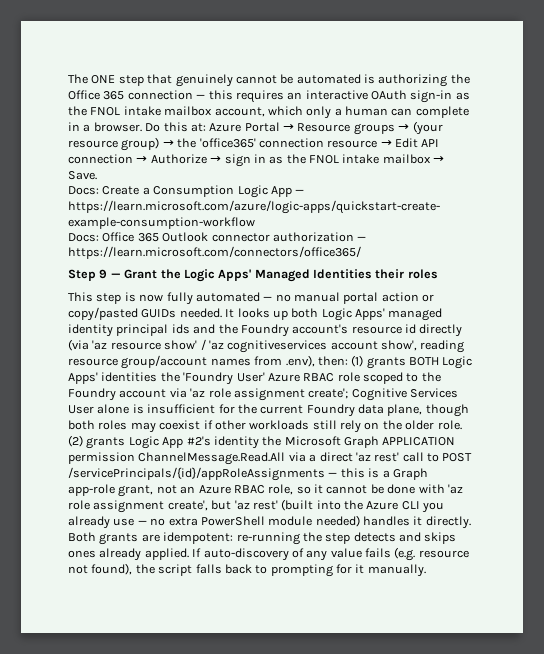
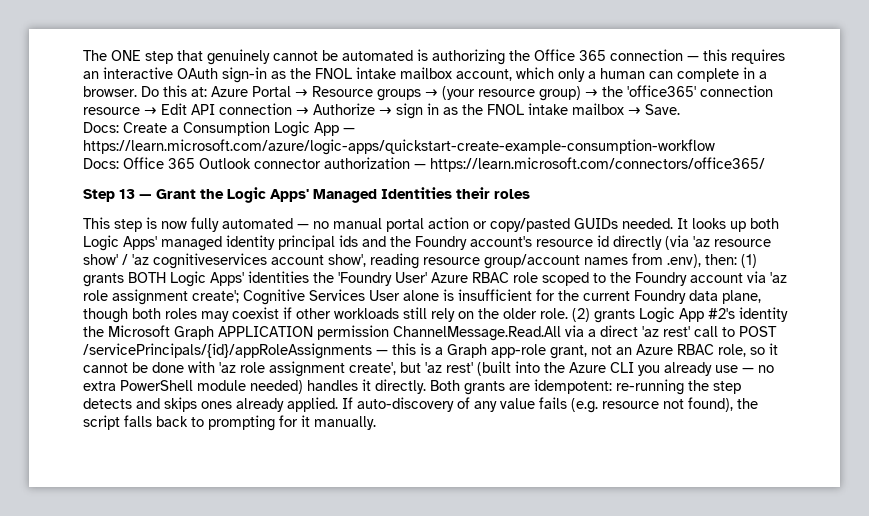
[99,269,108,279] 9 -> [119,189,135,199] 13

